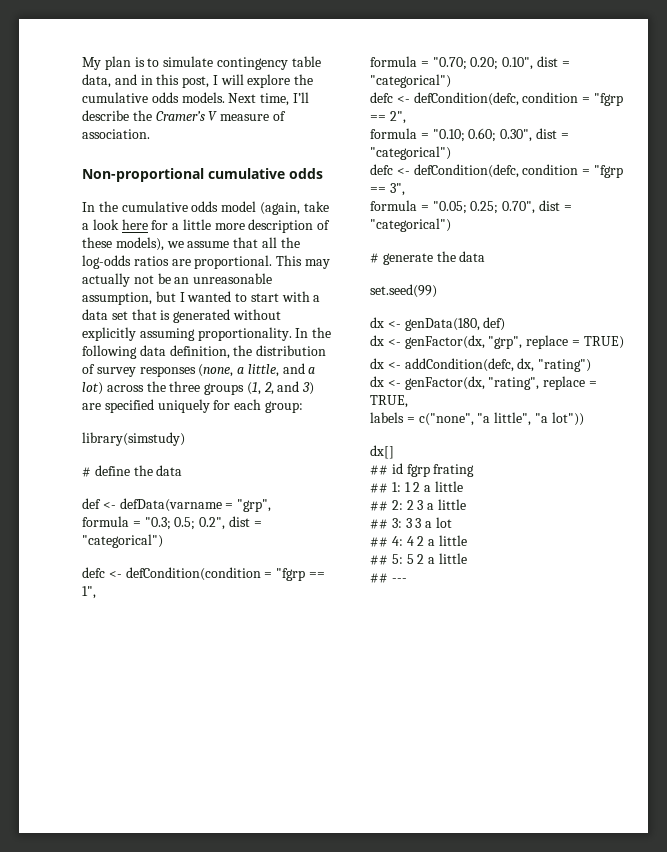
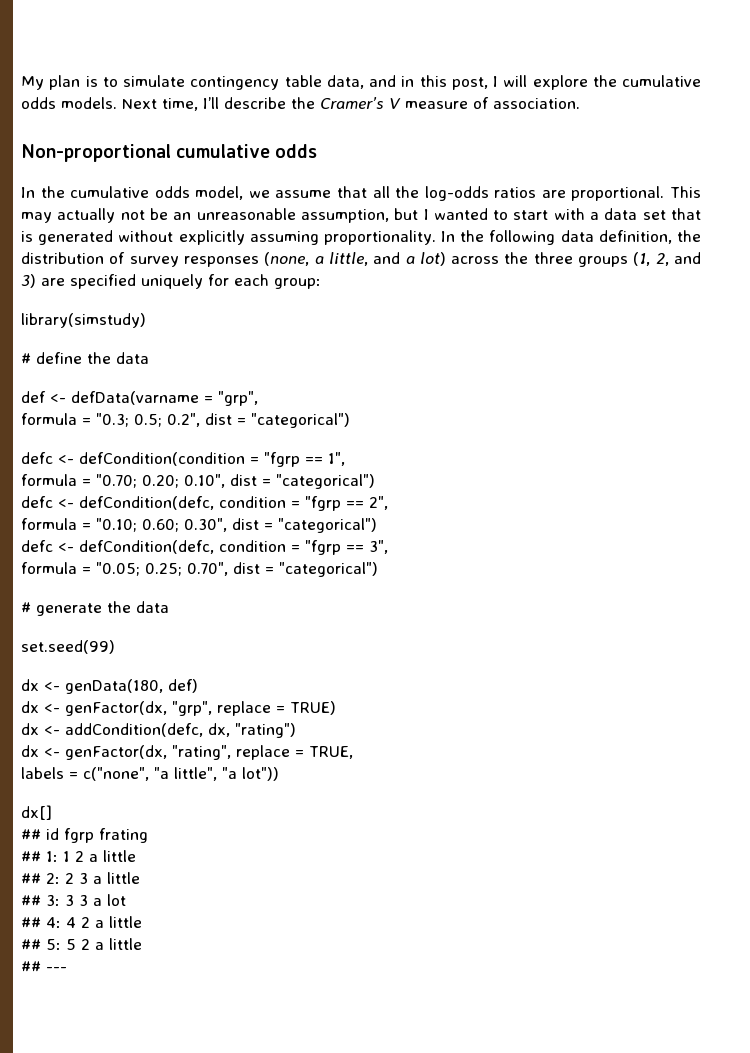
[221,201,329,215] [82,219,331,233] [82,237,164,251] model (again, take a look here for a little more description of these models), -> [195,186,244,200] model,

